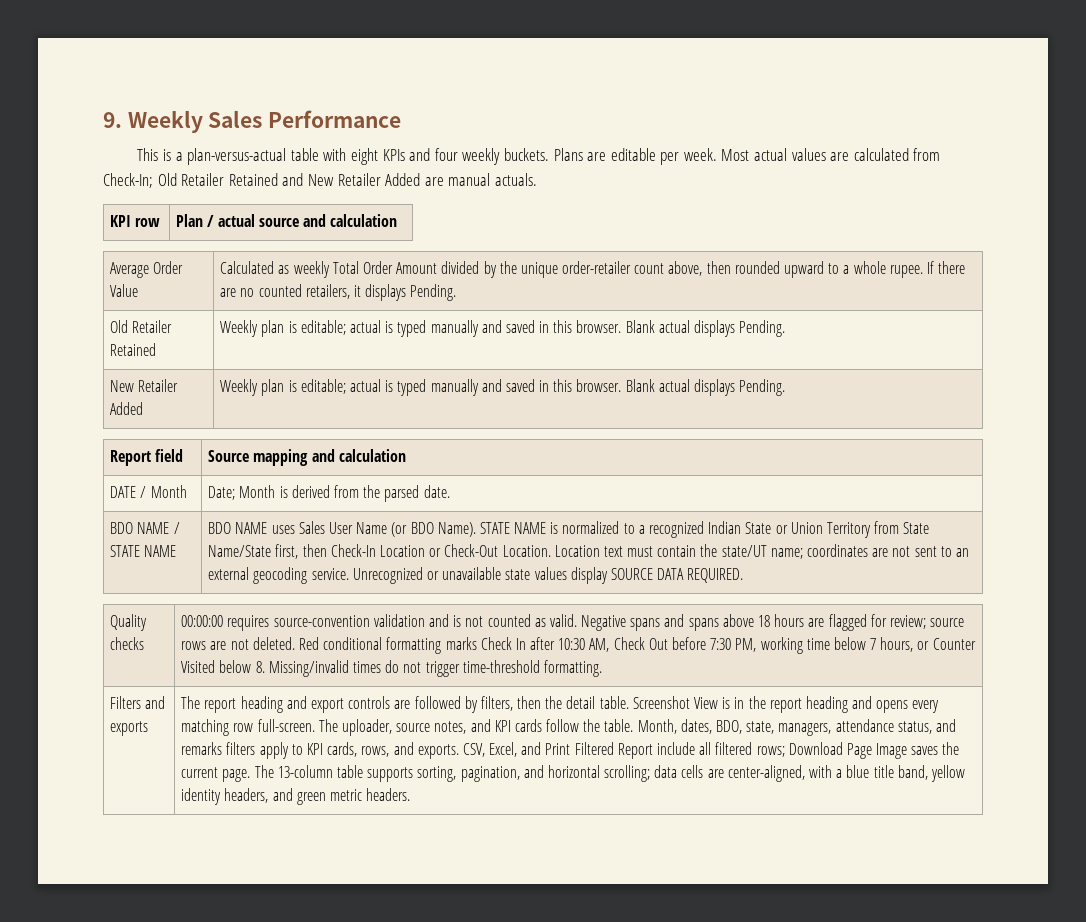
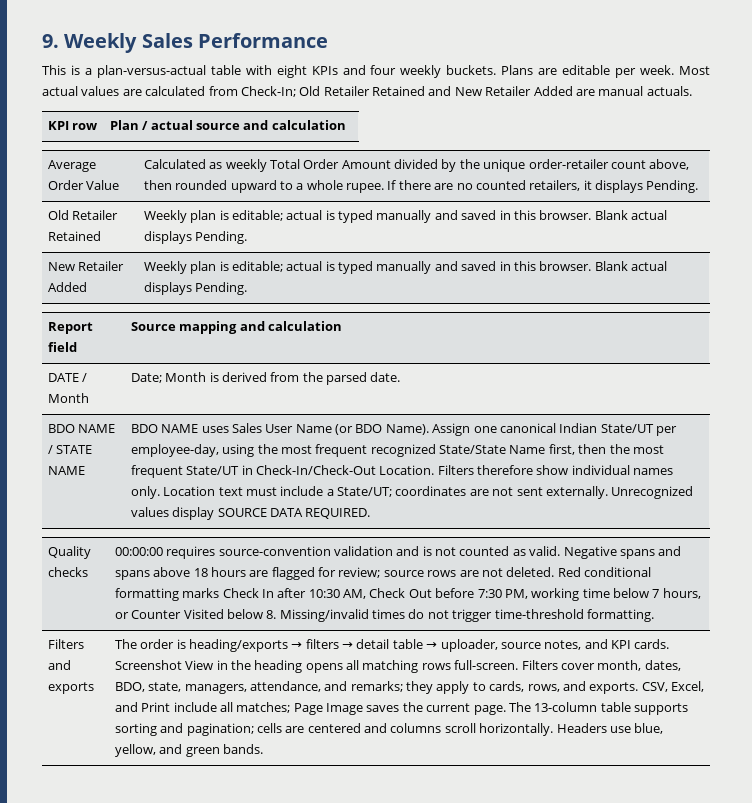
[479,521,930,538] [208,544,969,559] [208,567,531,584] STATE NAME is normalized to a recognized Indian State or Union Territory from State Name/State first, then Check-In Location or Check-Out Location. Location text must contain the state/UT name; coordinates are not sent to an external geocoding service. Unrecognized or unavailable state -> [432,423,678,436] [130,444,664,457] [130,465,674,478] [130,486,694,499] Assign one canonical Indian State/UT per employee-day, using the most frequent recognized State/State Name first, then the most frequent State/UT in Check-In/Check-Out Location. Filters therefore show individual names only. Location text must include a State/UT; coordinates are not sent externally. Unrecognized
[204,696,940,713] [181,719,338,736] report heading and export controls are followed by filters, then the detail table. Screenshot View is in the report heading and opens every matching row full-screen. The -> [140,639,438,652] order is heading/exports → filters → detail table →
[514,719,956,736] [181,742,256,755] cards follow the table. Month, dates, BDO, state, managers, attendance status, and remarks filters -> [634,639,670,649] [114,660,681,673] [114,681,434,694] cards. Screenshot View in the heading opens all matching rows full-screen. Filters cover month, dates, BDO, state, managers, attendance, and remarks; they
[306,743,323,755] KPI -> (486, 686) none
[574,742,843,759] Filtered Report include all filtered rows; Download -> [173,702,291,713] include all matches;
[417,765,965,782] [181,788,411,805] sorting, pagination, and horizontal scrolling; data cells are center-aligned, with a blue title band, yellow identity headers, and green metric headers. -> [114,723,664,736] [114,744,263,757] sorting and pagination; cells are centered and columns scroll horizontally. Headers use blue, yellow, and green bands.

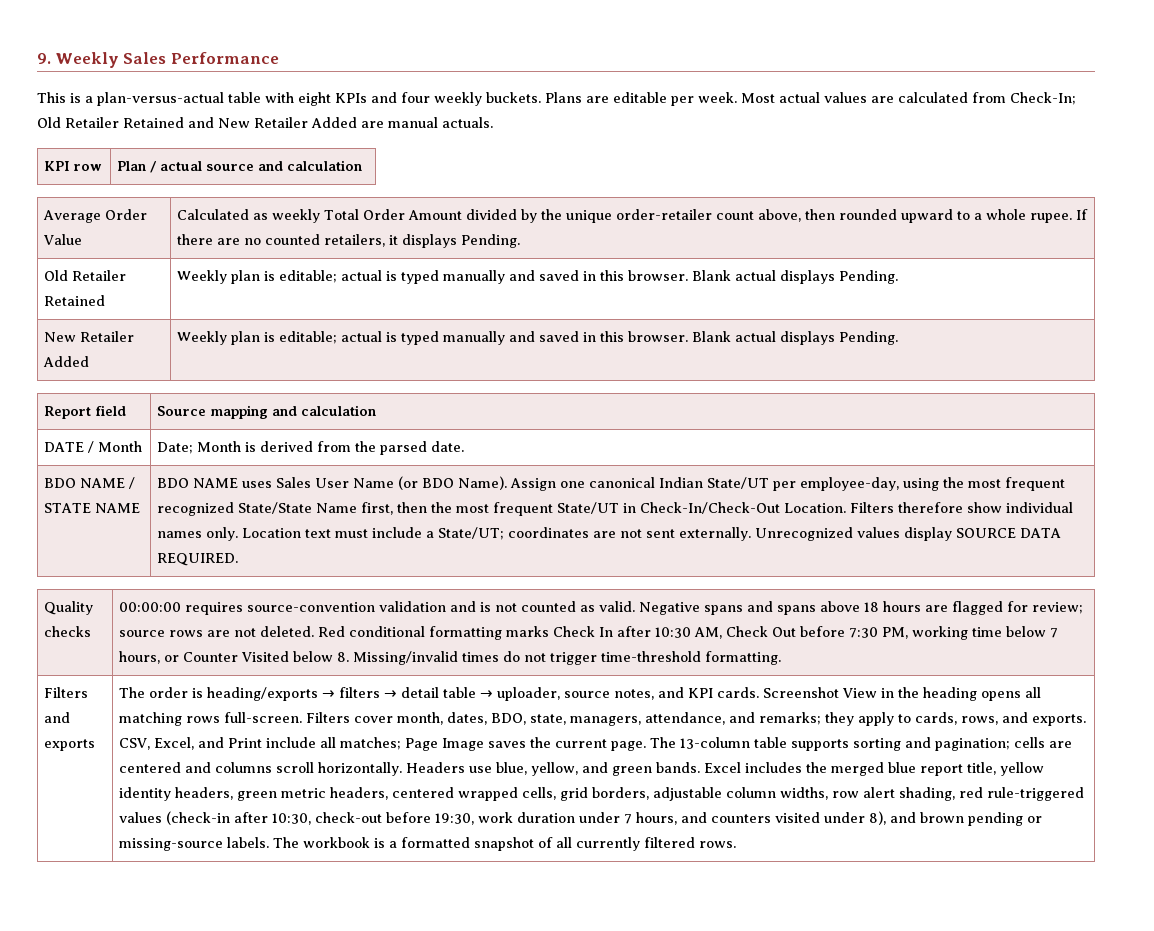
(263, 749) none -> [703,762,1044,776] [118,787,1084,801] [118,811,1042,826] [118,837,736,851] Excel includes the merged blue report title, yellow identity headers, green metric headers, centered wrapped cells, grid borders, adjustable column widths, row alert shading, red rule-triggered values (check-in after 10:30, check-out before 19:30, work duration under 7 hours, and counters visited under 8), and brown pending or missing-source labels. The workbook is a formatted snapshot of all currently filtered rows.

